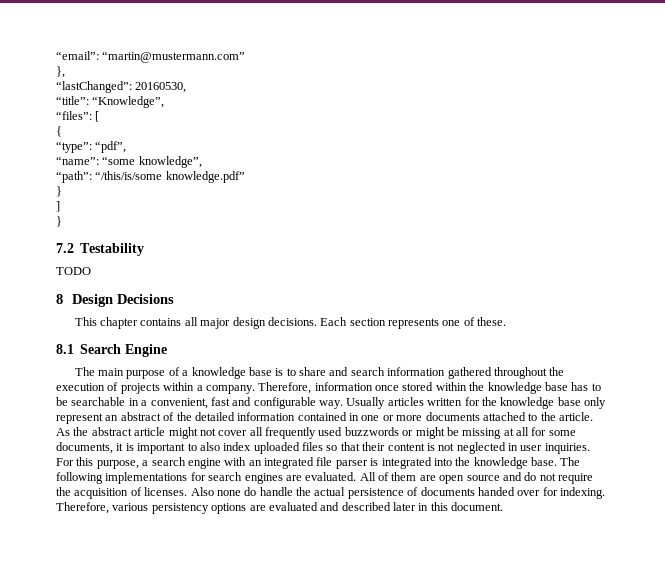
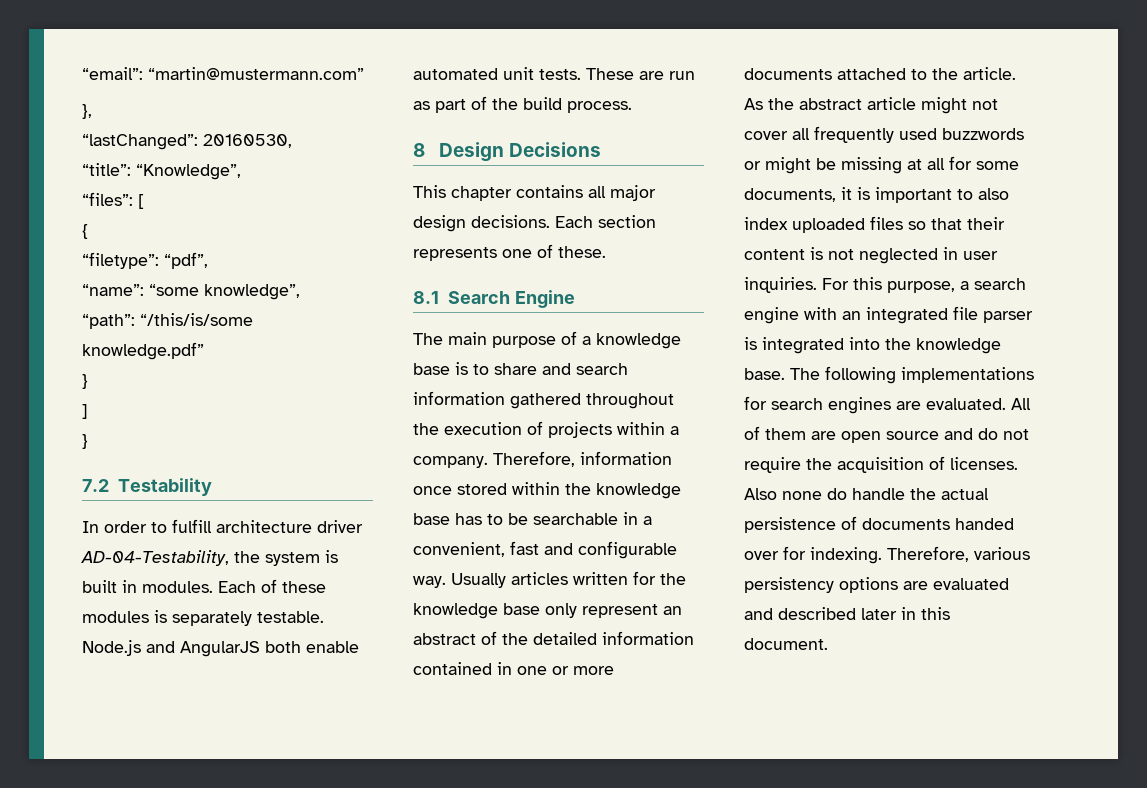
[56,141,92,153] “type”: -> [82,252,159,269] “filetype”:
[56,267,91,275] TODO -> [82,519,363,533] [81,550,338,566] [82,579,326,593] [82,610,324,626] [82,640,359,657] [413,67,695,80] [413,96,632,113] In order to fulfill architecture driver AD-04-Testability, the system is built in modules. Each of these modules is separately testable. Node.js and AngularJS both enable automated unit tests. These are run as part of the build process.

